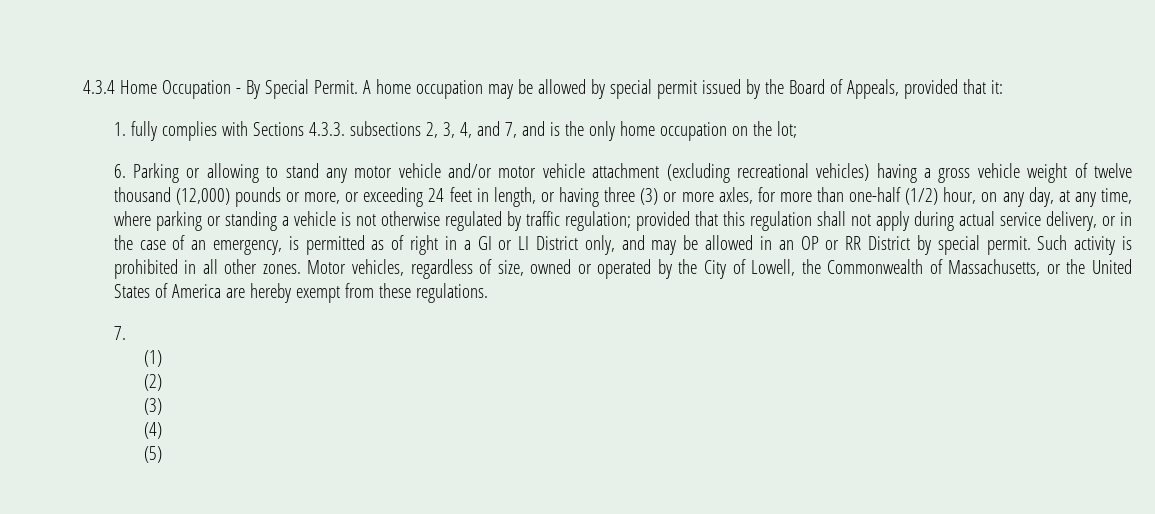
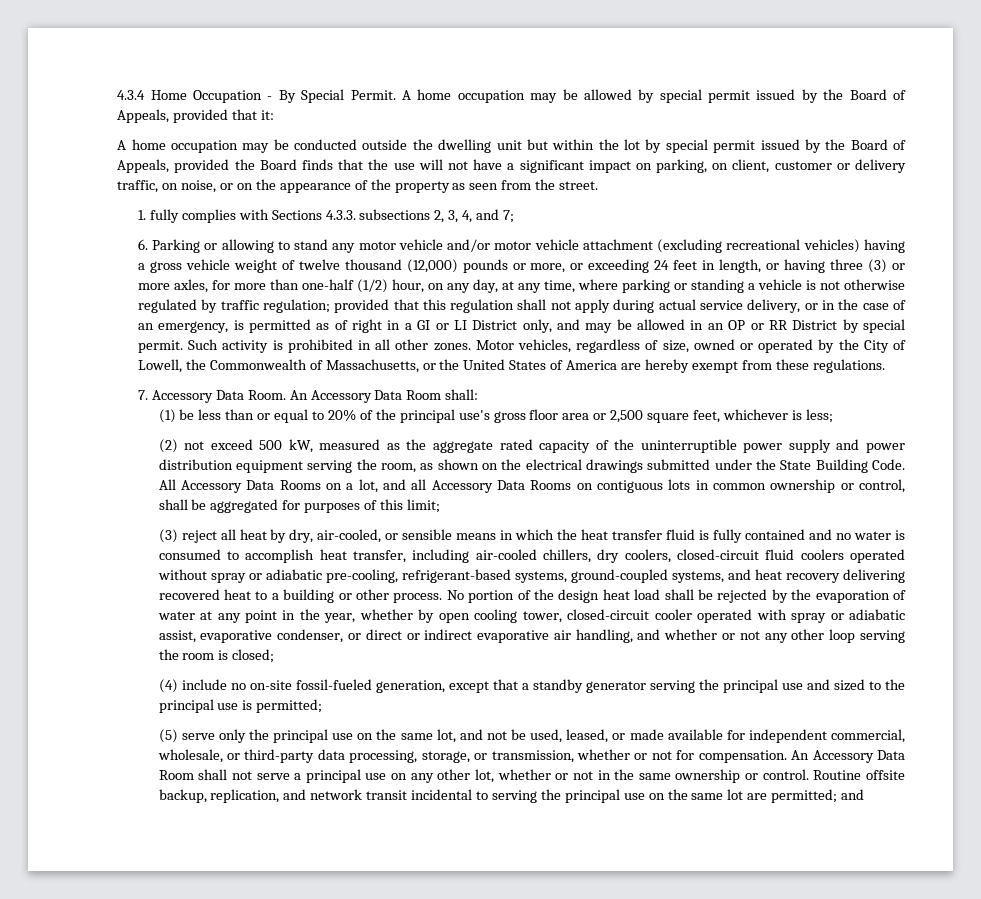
(1004, 87) none -> [117,139,906,153] [117,159,907,173] [117,179,599,193] // A home occupation may be conducted outside the dwelling unit but within the lot by special permit issued by the Board of Appeals, provided the Board finds that the use will not have a significant impact on parking, on client, customer or delivery traffic, on noise, or on the appearance of the property as seen from the street.
[504,121,797,141] 7, and is the only home occupation on the lot; -> [502,210,514,223] 7;
[143,350,162,367] [143,374,162,391] [143,398,162,415] [143,422,162,439] [143,446,162,463] // (1) // (2) // (3) // (4) // (5) -> [151,389,479,403] [158,409,833,423] [158,439,906,453] [158,459,906,473] [158,479,906,493] [158,499,440,513] [158,529,906,543] [158,549,905,563] [157,569,905,583] [158,589,906,603] [157,609,905,623] [158,629,906,643] [158,649,275,663] [158,679,905,693] [158,699,323,713] [158,729,906,743] [157,749,905,763] [158,769,906,783] [158,789,865,803] Accessory Data Room. An Accessory Data Room shall: // (1) be less than or equal to 20% of the principal use's gross floor area or 2,500 square feet, whichever is less; // (2) not exceed 500 kW, measured as the aggregate rated capacity of the uninterruptible power supply and power distribution equipment serving the room, as shown on the electrical drawings submitted under the State Building Code. All Accessory Data Rooms on a lot, and all Accessory Data Rooms on contiguous lots in common ownership or control, shall be aggregated for purposes of this limit; // (3) reject all heat by dry, air-cooled, or sensible means in which the heat transfer fluid is fully contained and no water is consumed to accomplish heat transfer, including air-cooled chillers, dry coolers, closed-circuit fluid coolers operated without spray or adiabatic pre-cooling, refrigerant-based systems, ground-coupled systems, and heat recovery delivering recovered heat to a building or other process. No portion of the design heat load shall be rejected by the evaporation of water at any point in the year, whether by open cooling tower, closed-circuit cooler operated with spray or adiabatic assist, evaporative condenser, or direct or indirect evaporative air handling, and whether or not any other loop serving the room is closed; // (4) include no on-site fossil-fueled generation, except that a standby generator serving the principal use and sized to the principal use is permitted; // (5) serve only the principal use on the same lot, and not be used, leased, or made available for independent commercial, wholesale, or third-party data processing, storage, or transmission, whether or not for compensation. An Accessory Data Room shall not serve a principal use on any other lot, whether or not in the same ownership or control. Routine offsite backup, replication, and network transit incidental to serving the principal use on the same lot are permitted; and

